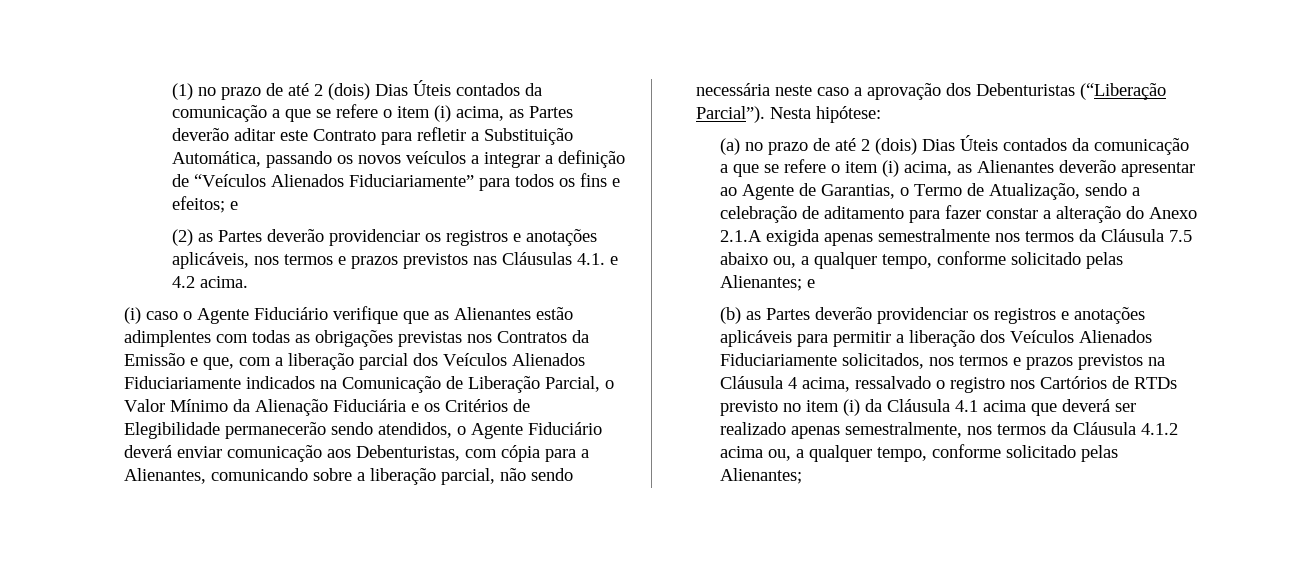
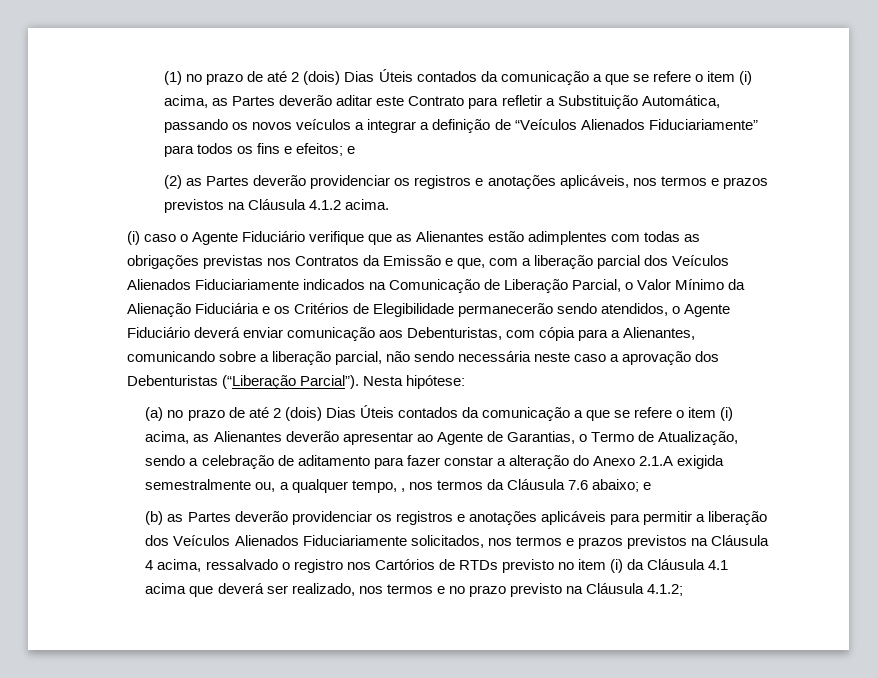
[472,252,618,265] [171,276,195,288] nas Cláusulas 4.1. e 4.2 -> [228,199,342,210] na Cláusula 4.1.2
[823,229,1192,246] [719,251,1123,269] [719,275,802,291] apenas semestralmente nos termos da Cláusula 7.5 abaixo ou, a qualquer tempo, conforme solicitado pelas Alienantes; -> [145,479,639,493] semestralmente ou, a qualquer tempo, , nos termos da Cláusula 7.6 abaixo;
[719,422,1178,439] [719,444,1118,462] [719,468,802,484] realizado apenas semestralmente, nos termos da Cláusula 4.1.2 acima ou, a qualquer tempo, conforme solicitado pelas Alienantes; -> [291,583,684,597] realizado, nos termos e no prazo previsto na Cláusula 4.1.2;

